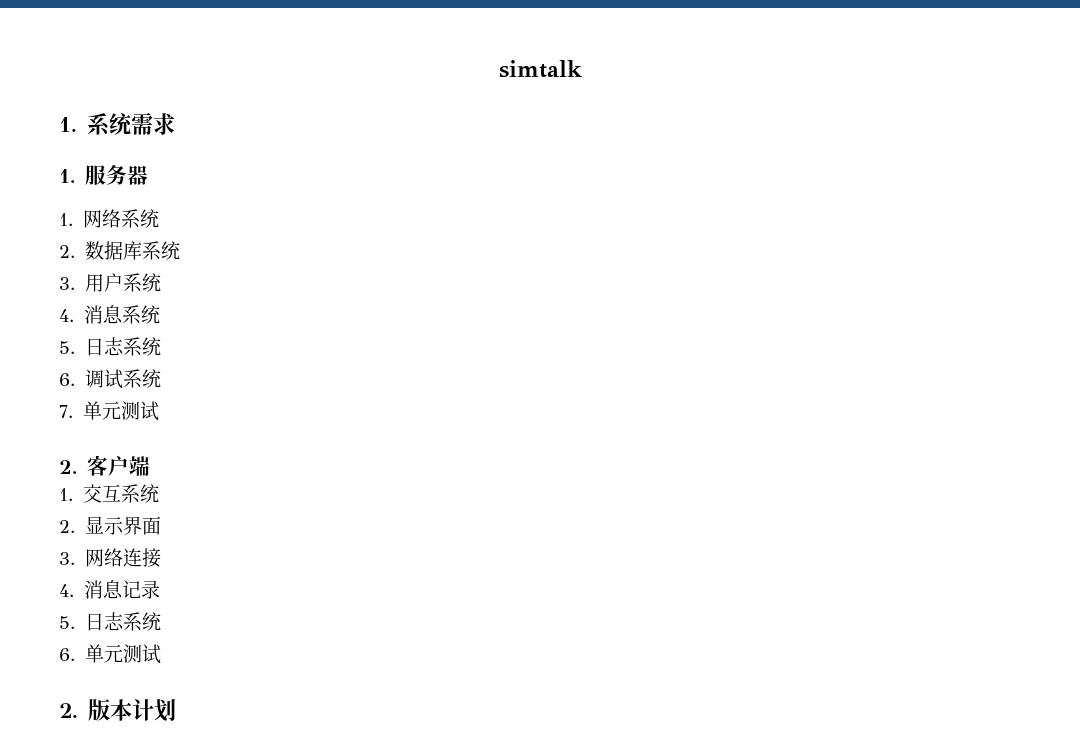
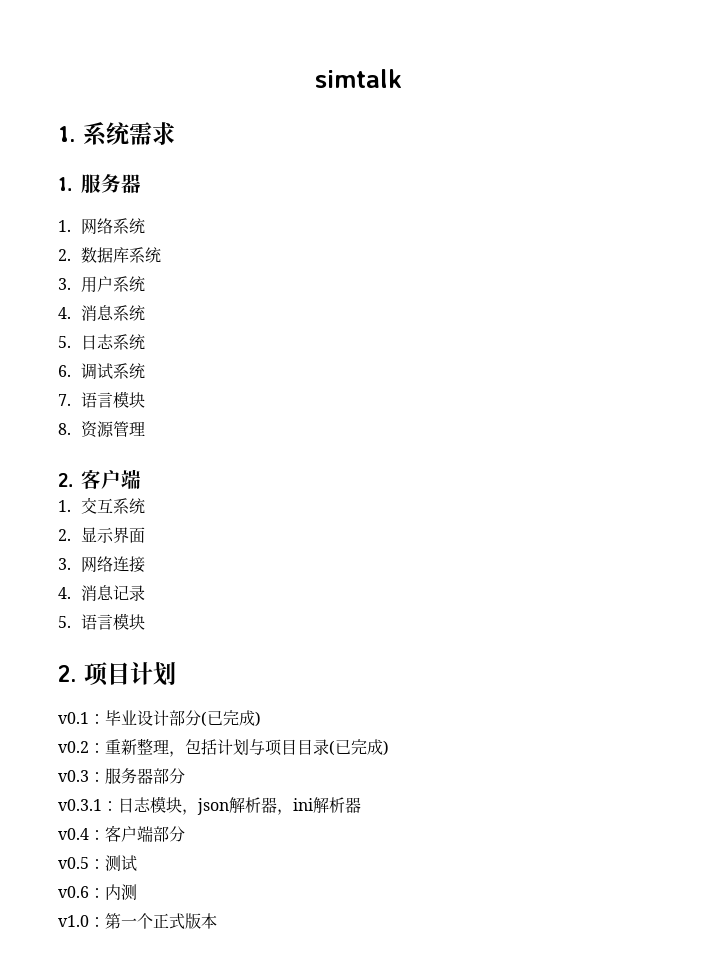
[82,401,159,421] 单元测试 -> [81,391,146,408] [58,421,146,438] 语言模块 // 8.资源管理
[84,612,161,631] [59,644,161,664] [59,699,176,722] 日志系统 // 6.单元测试 // 2.版本计划 -> [81,613,146,630] [58,662,176,686] [58,710,261,727] [58,738,389,757] [58,768,185,784] [58,796,361,815] [58,825,185,842] [58,855,137,871] [58,884,137,900] [58,913,217,929] 语言模块 // 2.项目计划 // v0.1：毕业设计部分(已完成) // v0.2：重新整理，包括计划与项目目录(已完成) // v0.3：服务器部分 // v0.3.1：日志模块，json解析器，ini解析器 // v0.4：客户端部分 // v0.5：测试 // v0.6：内测 // v1.0：第一个正式版本

